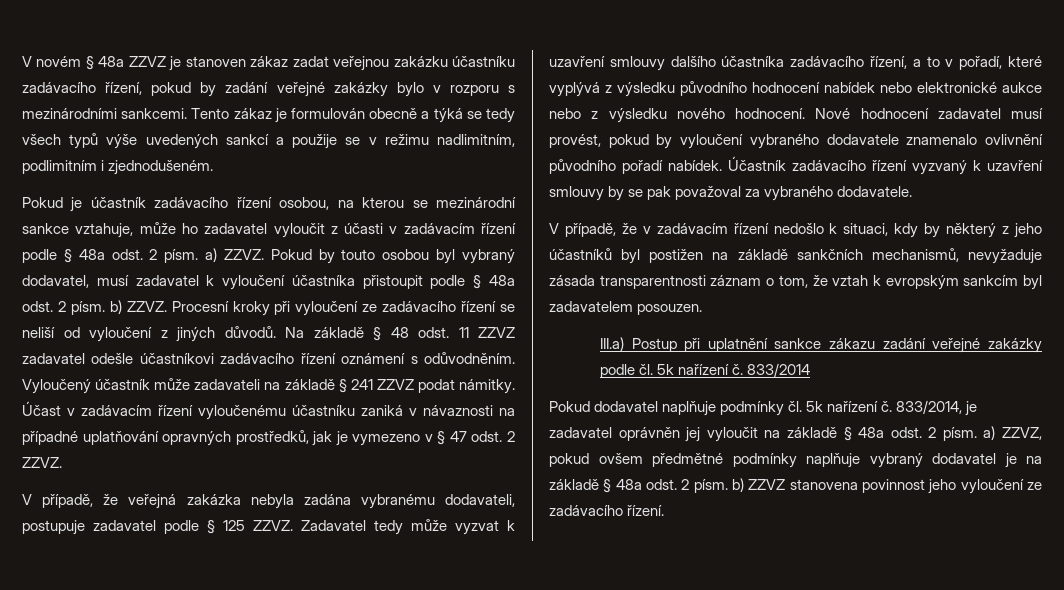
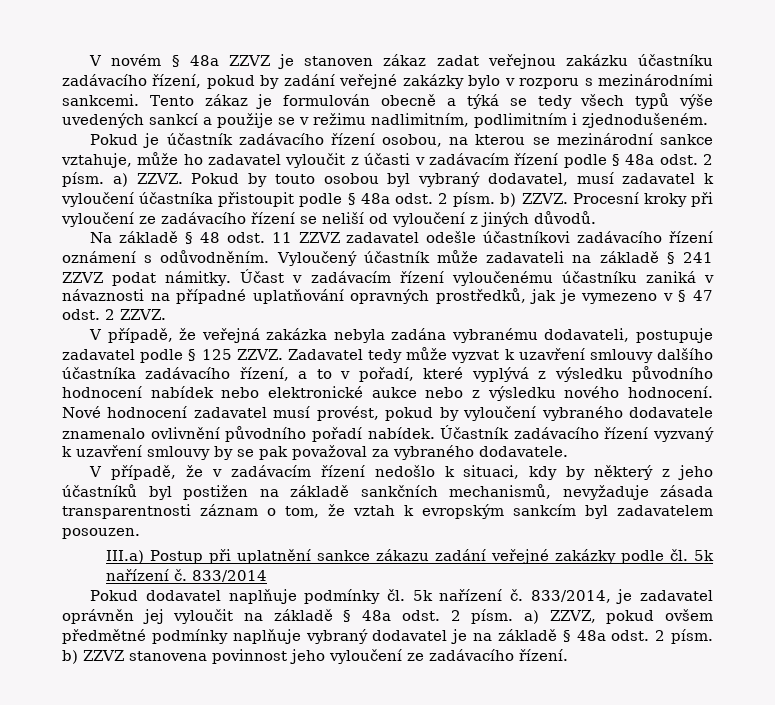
(276, 332) none -> (596, 217) //

